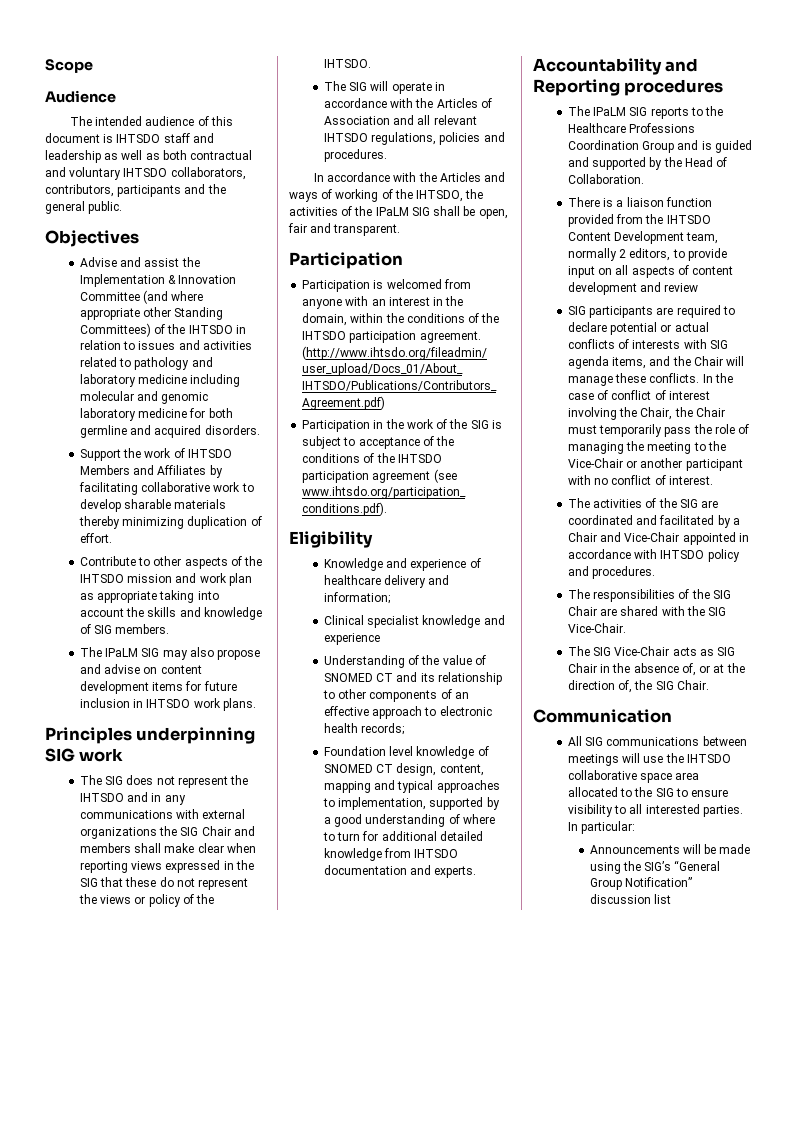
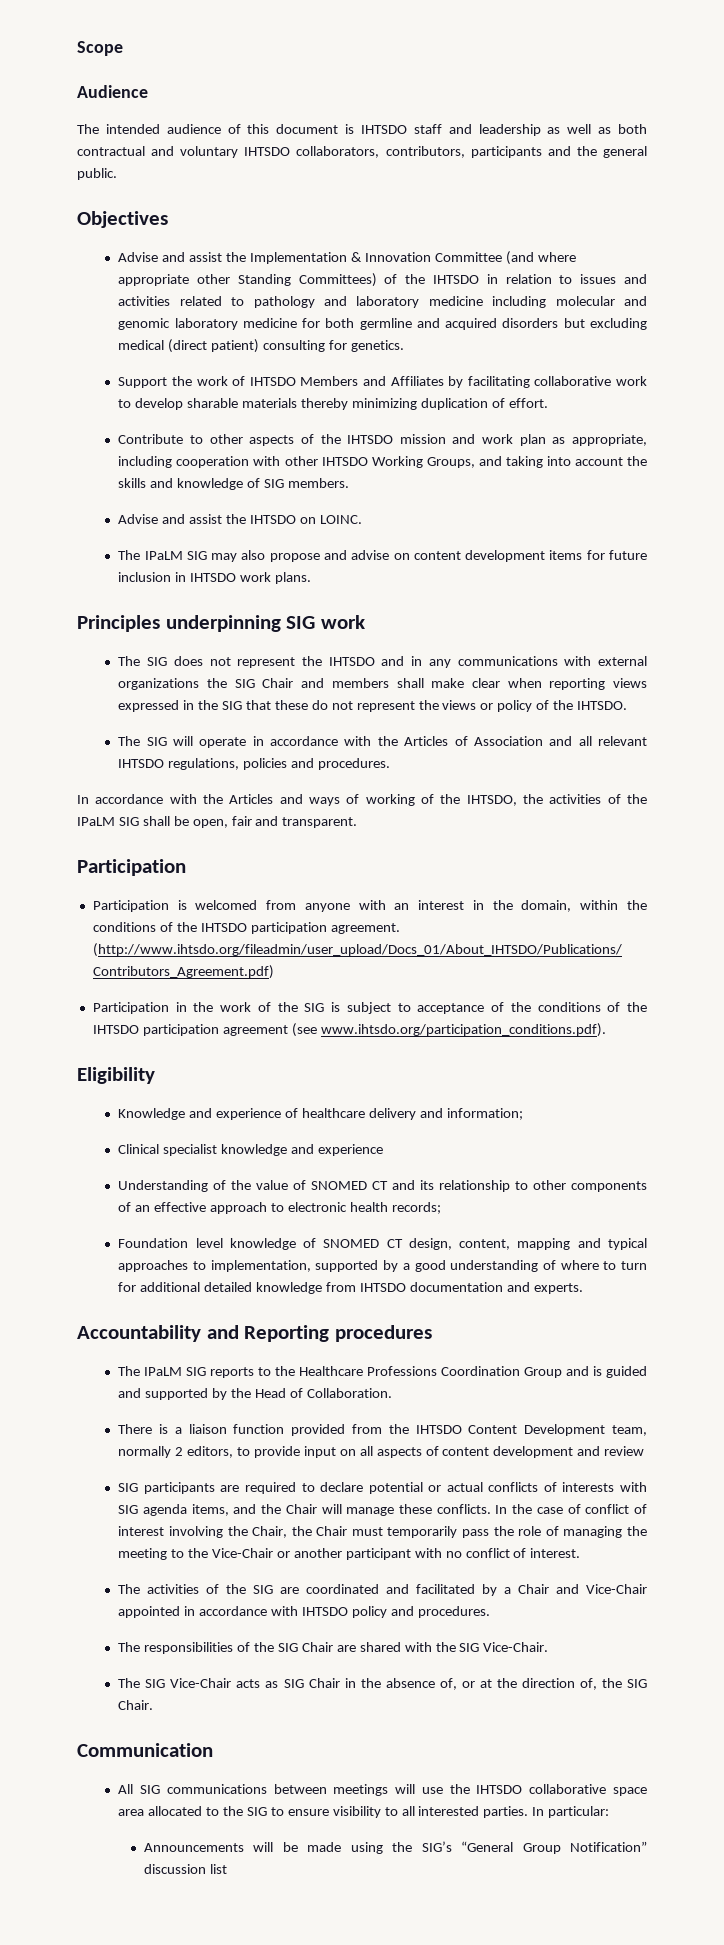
[204,425,260,435] disorders. -> [502,318,647,330] [118,339,404,353] disorders but excluding medical (direct patient) consulting for genetics.
[97,591,158,603] appropriate -> [572,434,647,446] [118,456,502,468] appropriate, including cooperation with other IHTSDO Working Groups, and
(170, 629) none -> [118,514,362,524] // Advise and assist the IHTSDO on LOINC.

